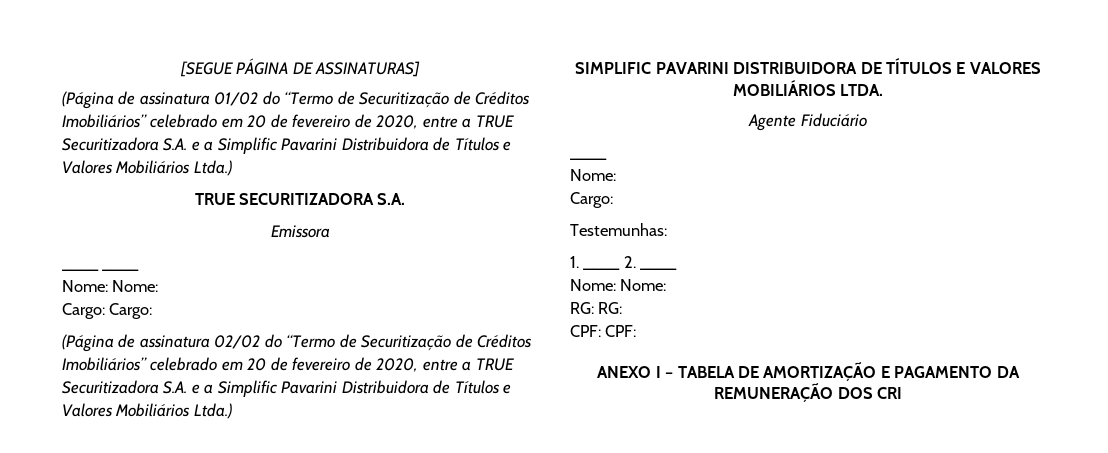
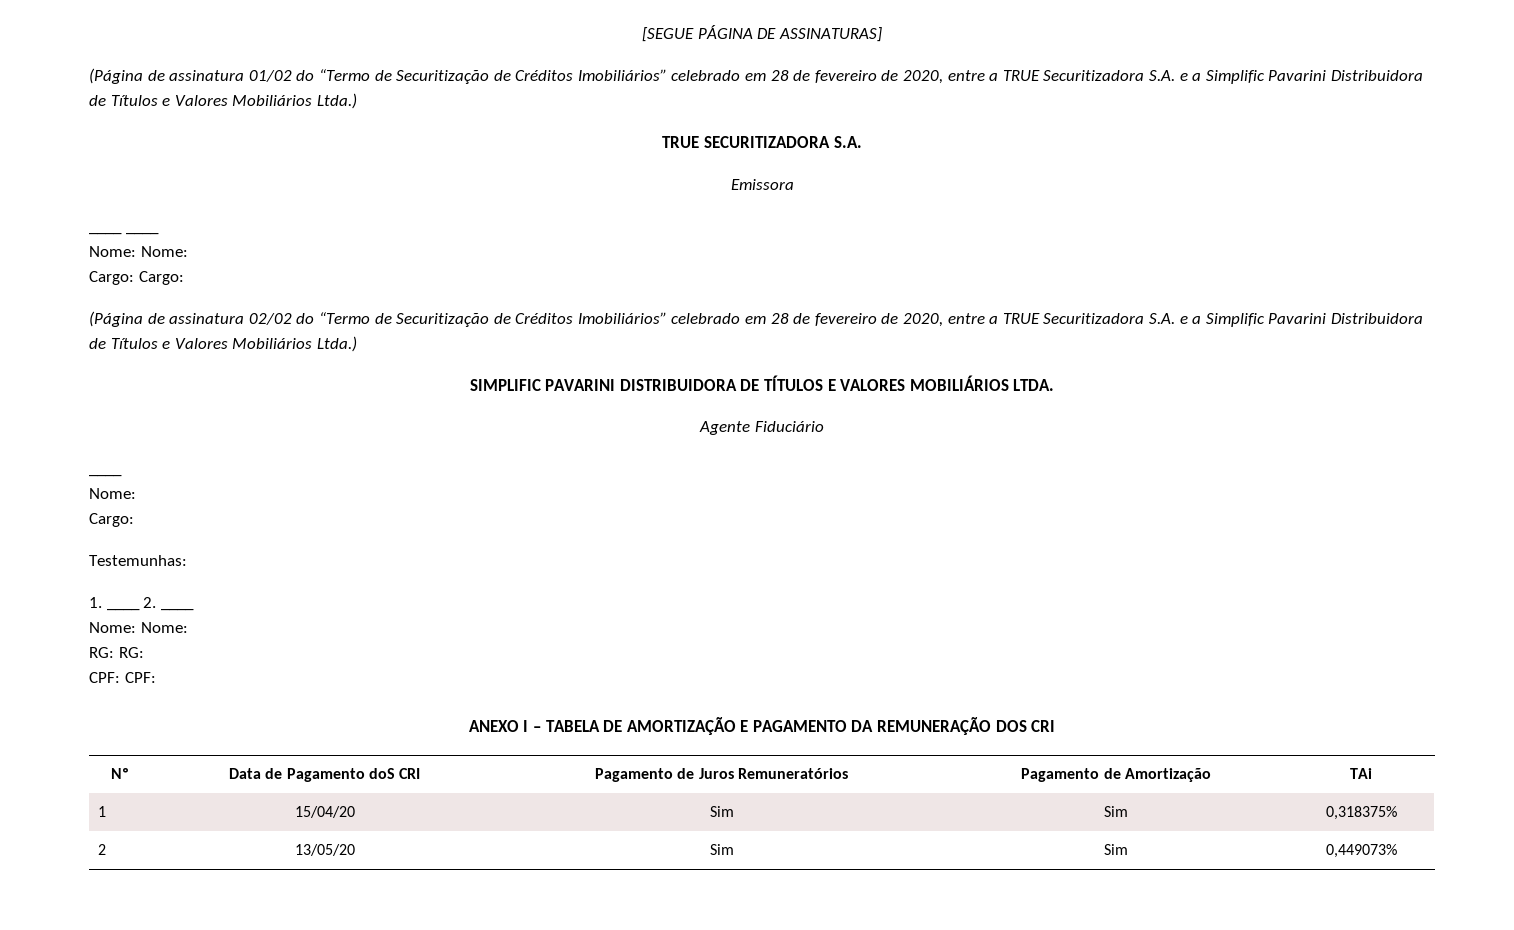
[247,115,267,128] 20 -> [770,70,789,81] 28
[247,358,267,371] 20 -> [770,313,789,324] 28
(902, 393) none -> [111,768,129,779] [229,768,420,782] [595,768,848,782] [1021,768,1211,782] [1350,768,1372,779] [98,806,107,817] [294,806,355,818] [709,806,734,817] [1104,806,1128,817] [1325,806,1397,820] [98,844,107,855] [294,844,355,856] [709,844,734,855] [1104,844,1128,855] [1325,844,1397,858] // Nº | Data de Pagamento doS CRI | Pagamento de Juros Remuneratórios | Pagamento de Amortização | TAi // 1 | 15/04/20 | Sim | Sim | 0,318375% // 2 | 13/05/20 | Sim | Sim | 0,449073%

